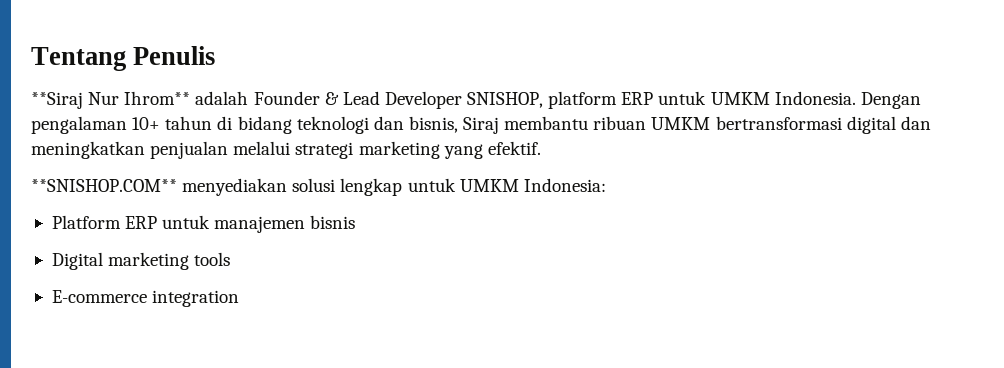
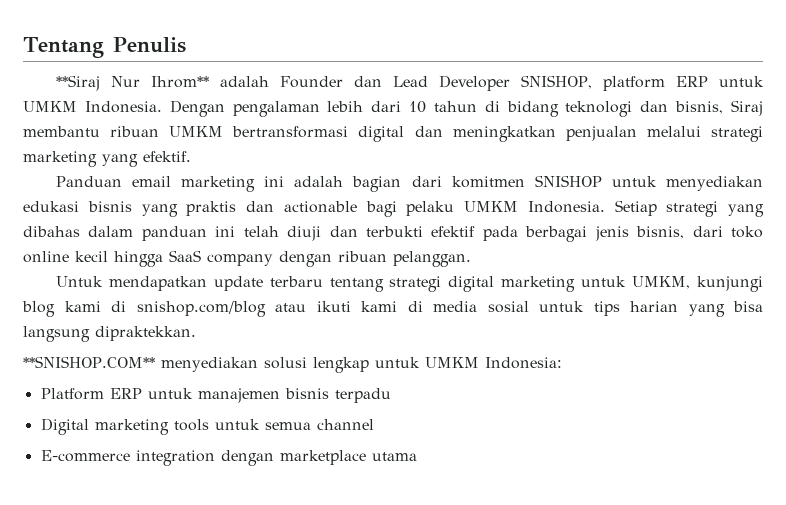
[324,92,339,105] & -> [353,76,382,87] dan
[132,117,161,130] 10+ -> [327,101,427,113] lebih dari 10
(541, 148) none -> [55,175,764,192] [23,200,764,217] [23,226,764,242] [23,250,471,267] [55,276,763,292] [22,301,763,317] [23,326,196,342] // Panduan email marketing ini adalah bagian dari komitmen SNISHOP untuk menyediakan edukasi bisnis yang praktis dan actionable bagi pelaku UMKM Indonesia. Setiap strategi yang dibahas dalam panduan ini telah diuji dan terbukti efektif pada berbagai jenis bisnis, dari toko online kecil hingga SaaS company dengan ribuan pelanggan. // Untuk mendapatkan update terbaru tentang strategi digital marketing untuk UMKM, kunjungi blog kami di snishop.com/blog atau ikuti kami di media sosial untuk tips harian yang bisa langsung dipraktekkan.
(356, 222) none -> [334,388,391,403] terpadu
(231, 259) none -> [214,419,374,430] untuk semua channel
(240, 298) none -> [220,450,417,466] dengan marketplace utama

